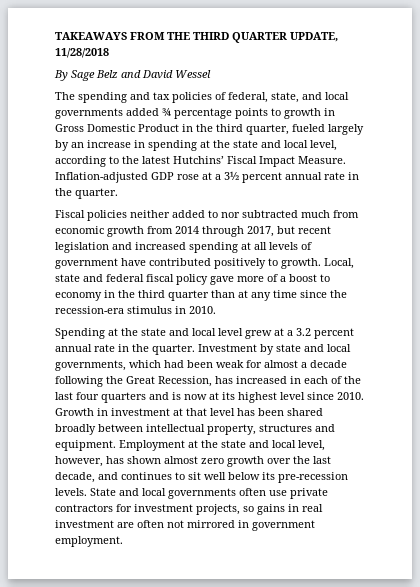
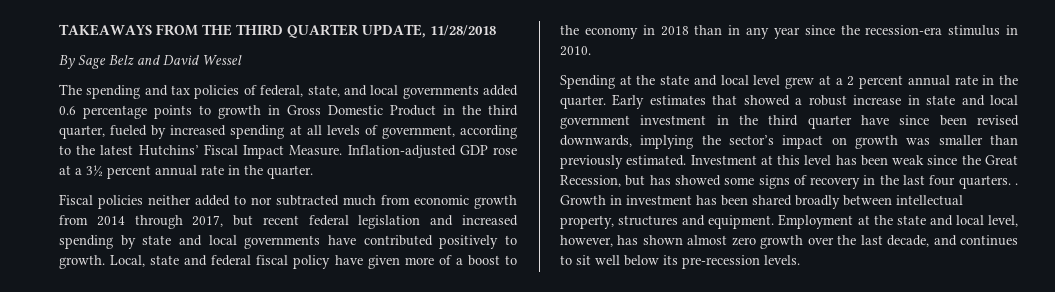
[162,108,171,116] ¾ -> [59,106,76,115] 0.6
[328,124,364,135] [55,140,337,151] largely by an increase in spending at the state and local level, -> [151,125,455,139] by increased spending at all levels of government,
(331, 230) none -> [308,215,349,226] federal
[241,242,312,250] [55,258,118,269] at all levels of government -> [120,235,321,249] by state and local governments
[210,276,234,285] gave -> [334,255,400,269] have given
(330, 278) none -> [560,25,579,35] the
[118,290,297,301] the third quarter than at any time -> [660,25,800,39] 2018 than in any year
[296,328,354,339] [55,344,351,355] [55,360,347,371] [55,376,361,387] [55,392,364,403] [55,408,235,416] 3.2 percent annual rate in the quarter. Investment by state and local governments, which had been weak for almost a decade following the Great Recession, has increased in each of the last four quarters and is now at its highest level since 2010. Growth in investment at that level -> [847,75,1018,89] [560,94,1018,109] [560,115,1019,129] [560,135,1018,149] [560,155,1018,169] [560,175,1019,189] [560,195,692,205] 2 percent annual rate in the quarter. Early estimates that showed a robust increase in state and local government investment in the third quarter have since been revised downwards, implying the sector’s impact on growth was smaller than previously estimated. Investment at this level has been weak since the Great Recession, but has showed some signs of recovery in the last four quarters. . Growth in investment
[90,488,328,499] [55,504,323,515] [55,520,315,531] [55,536,123,547] State and local governments often use private contractors for investment projects, so gains in real investment are often not mirrored in government employment. -> (800, 260) none

